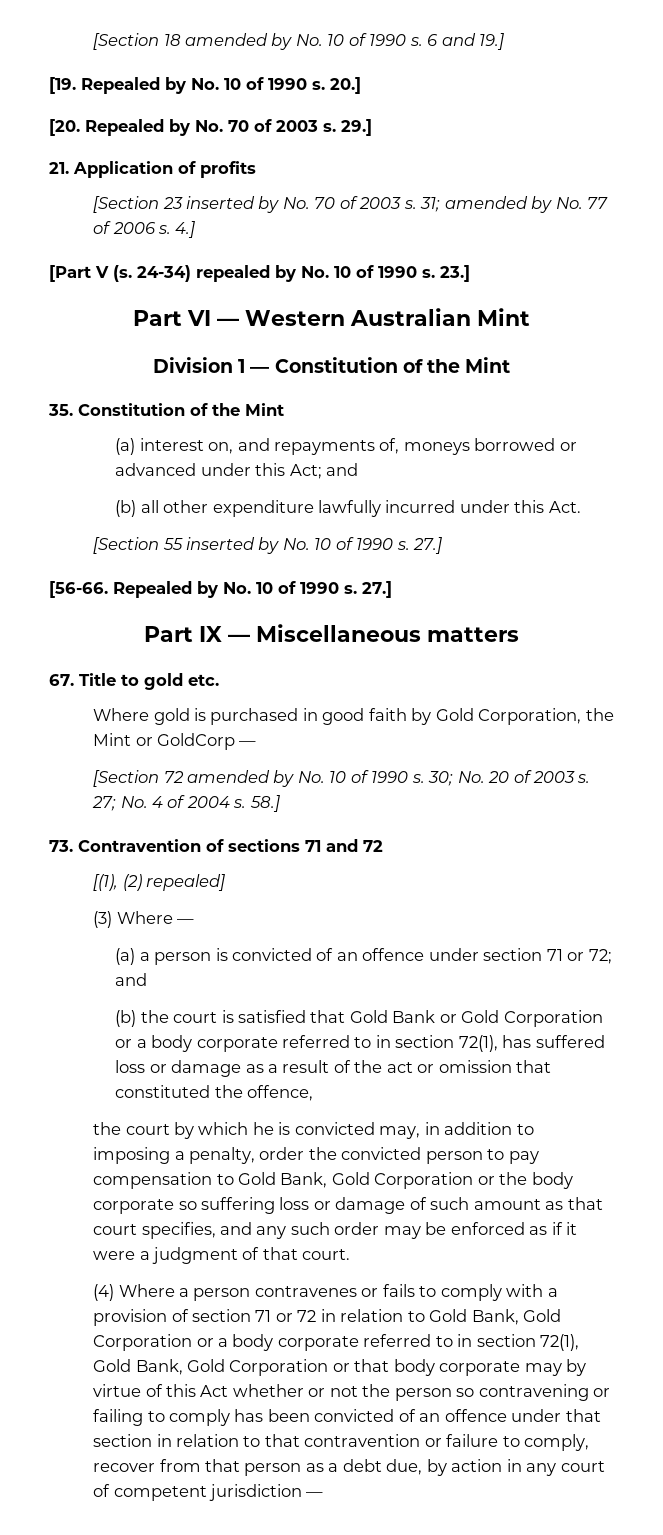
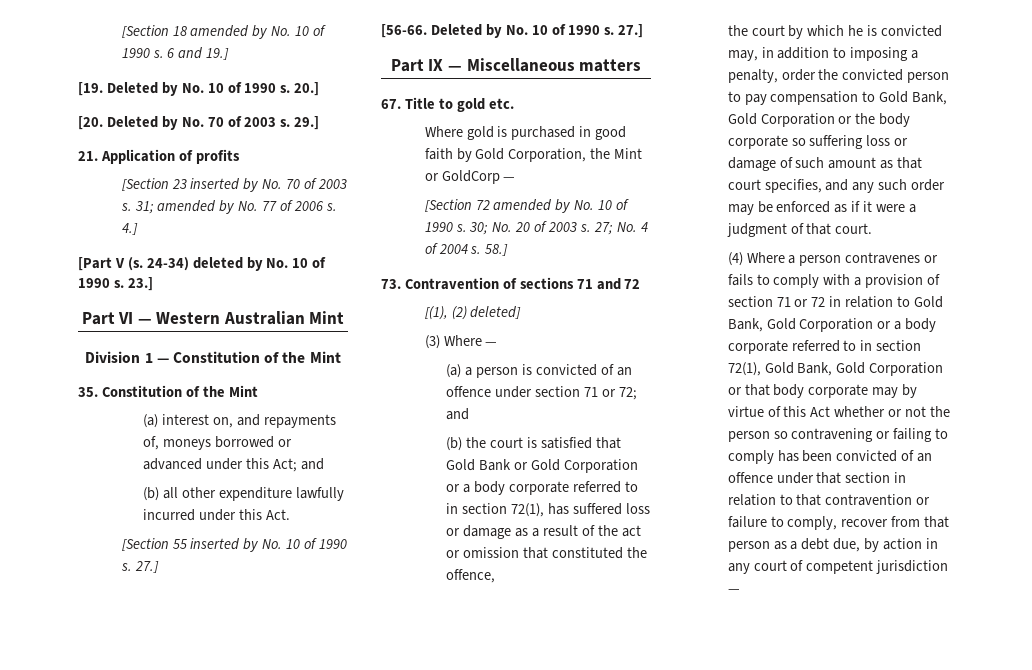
[81,77,160,94] Repealed -> [106,82,158,94] Deleted
[85,119,164,136] Repealed -> [106,116,158,128] Deleted
[196,265,270,282] repealed -> [192,257,243,269] deleted
[113,581,192,598] Repealed -> [430,24,482,36] Deleted
[146,874,226,891] repealed] -> [470,306,522,319] deleted]

